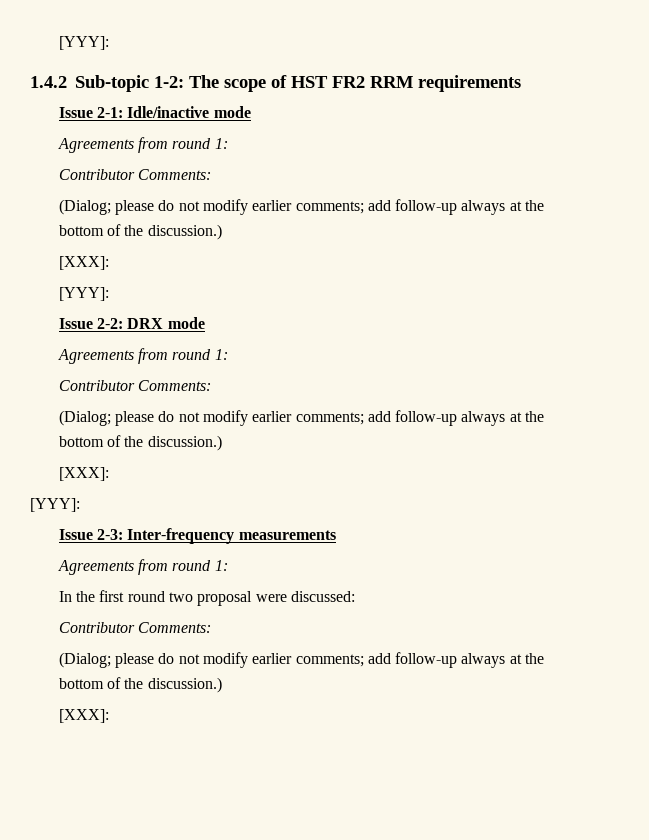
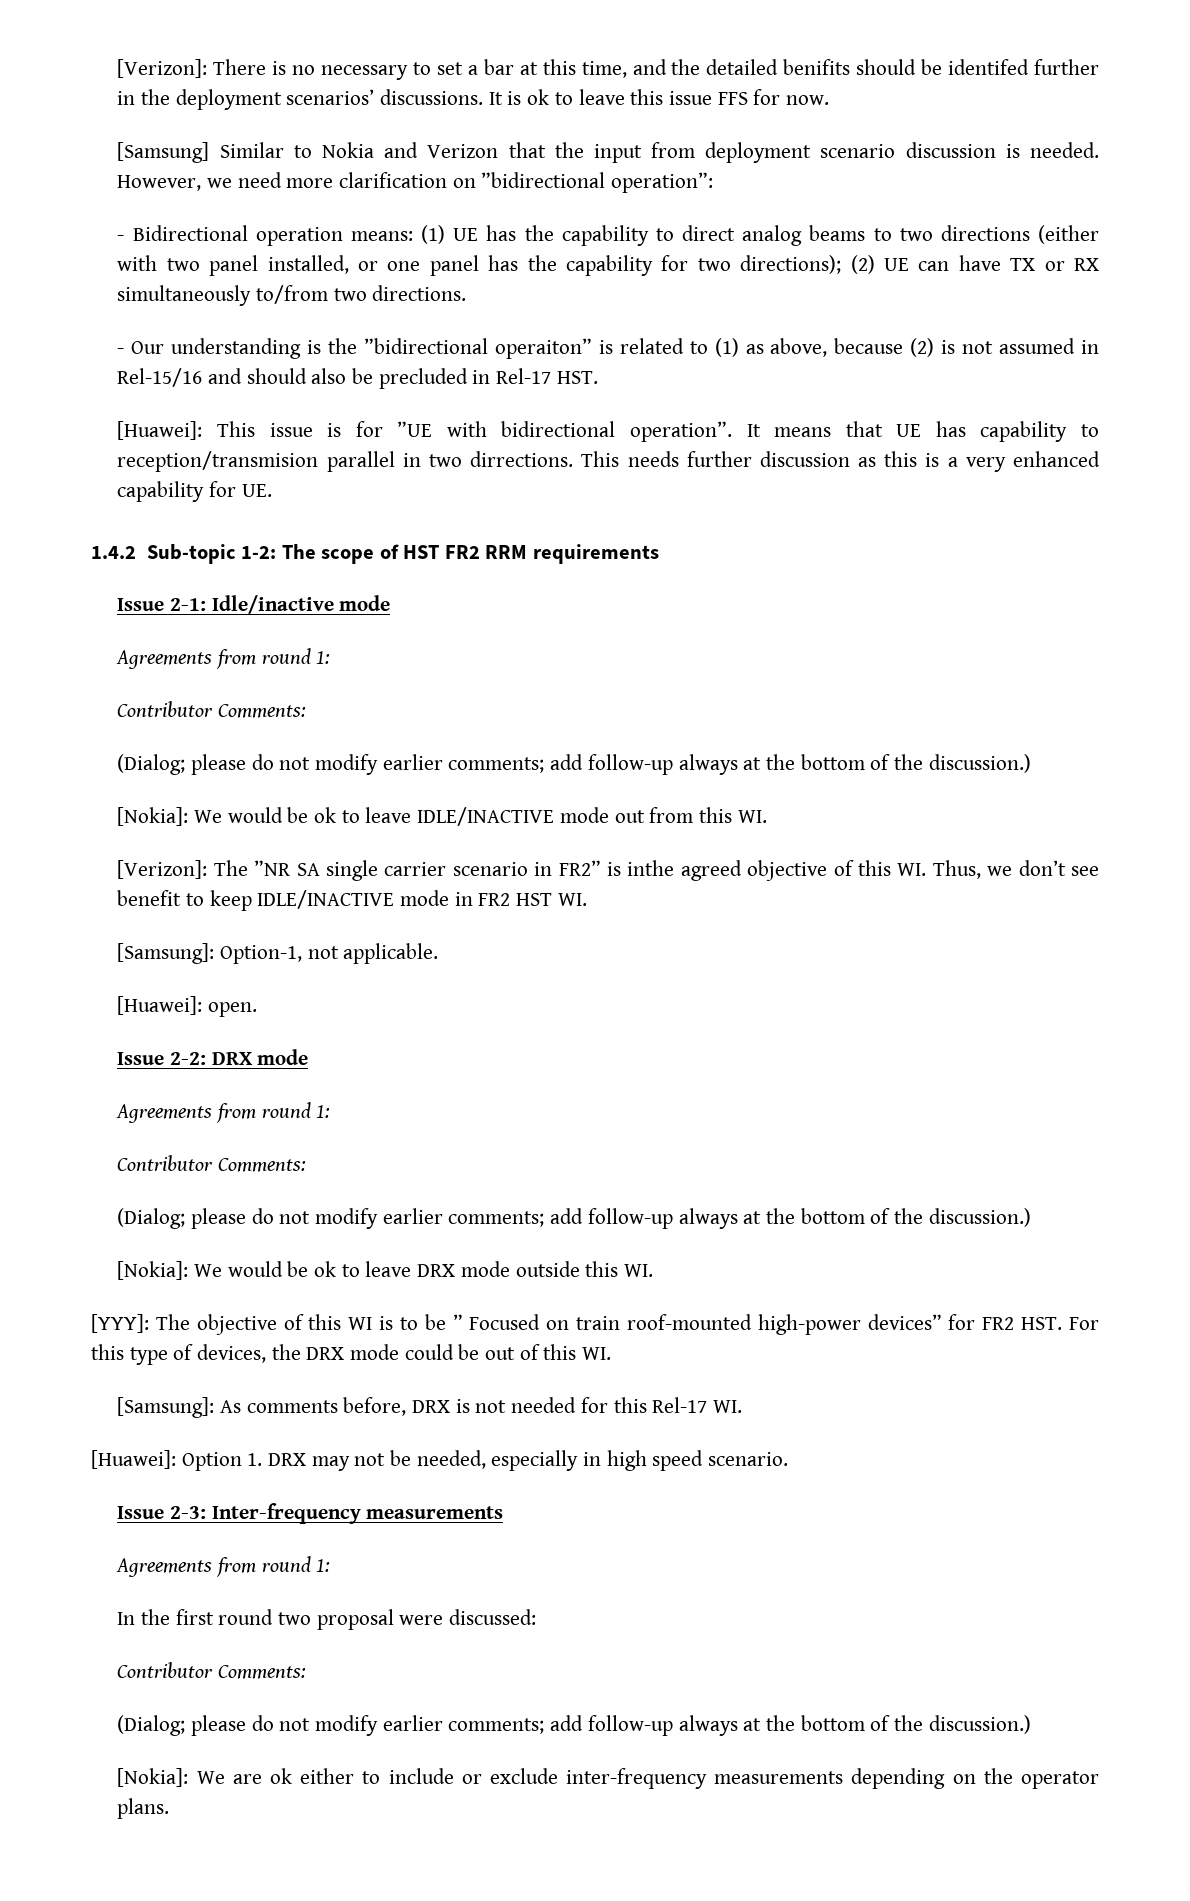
[58,36,109,50] [YYY]: -> [117,59,1099,80] [117,89,829,110] [117,142,1099,163] [117,172,714,193] [117,225,1100,246] [117,255,1099,276] [117,285,467,306] [117,338,1099,359] [117,368,598,389] [117,421,1100,442] [117,451,1100,472] [117,481,272,502] [Verizon]: There is no necessary to set a bar at this time, and the detailed benifits should be identifed further in the deployment scenarios’ discussions. It is ok to leave this issue FFS for now. // [Samsung] Similar to Nokia and Verizon that the input from deployment scenario discussion is needed. However, we need more clarification on ”bidirectional operation”: // - Bidirectional operation means: (1) UE has the capability to direct analog beams to two directions (either with two panel installed, or one panel has the capability for two directions); (2) UE can have TX or RX simultaneously to/from two directions. // - Our understanding is the ”bidirectional operaiton” is related to (1) as above, because (2) is not assumed in Rel-15/16 and should also be precluded in Rel-17 HST. // [Huawei]: This issue is for ”UE with bidirectional operation”. It means that UE has capability to reception/transmision parallel in two dirrections. This needs further discussion as this is a very enhanced capability for UE.
[58,256,109,270] [58,287,109,301] [XXX]: // [YYY]: -> [117,807,767,826] [117,860,1099,881] [117,890,587,911] [117,943,439,964] [117,996,258,1017] [Nokia]: We would be ok to leave IDLE/INACTIVE mode out from this WI. // [Verizon]: The ”NR SA single carrier scenario in FR2” is inthe agreed objective of this WI. Thus, we don’t see benefit to keep IDLE/INACTIVE mode in FR2 HST WI. // [Samsung]: Option-1, not applicable. // [Huawei]: open.
[58,467,109,481] [30,498,80,512] [XXX]: // [YYY]: -> [117,1261,653,1280] [91,1314,1100,1335] [91,1344,612,1365] [117,1397,742,1418] [91,1450,789,1471] [Nokia]: We would be ok to leave DRX mode outside this WI. // [YYY]: The objective of this WI is to be ” Focused on train roof-mounted high-power devices” for FR2 HST. For this type of devices, the DRX mode could be out of this WI. // [Samsung]: As comments before, DRX is not needed for this Rel-17 WI. // [Huawei]: Option 1. DRX may not be needed, especially in high speed scenario.
[58,709,109,723] [XXX]: -> [117,1768,1099,1789] [117,1798,170,1819] [Nokia]: We are ok either to include or exclude inter-frequency measurements depending on the operator plans.

